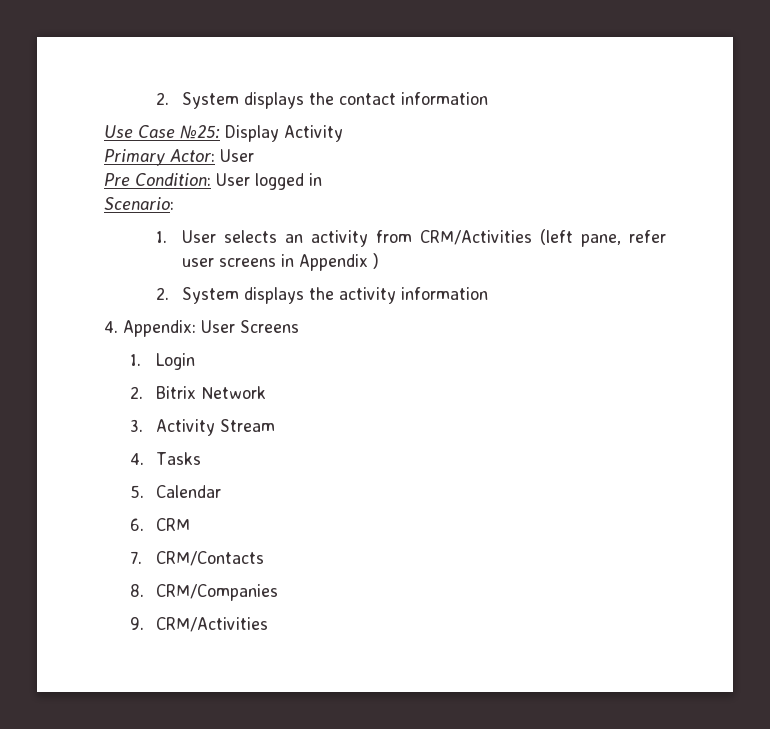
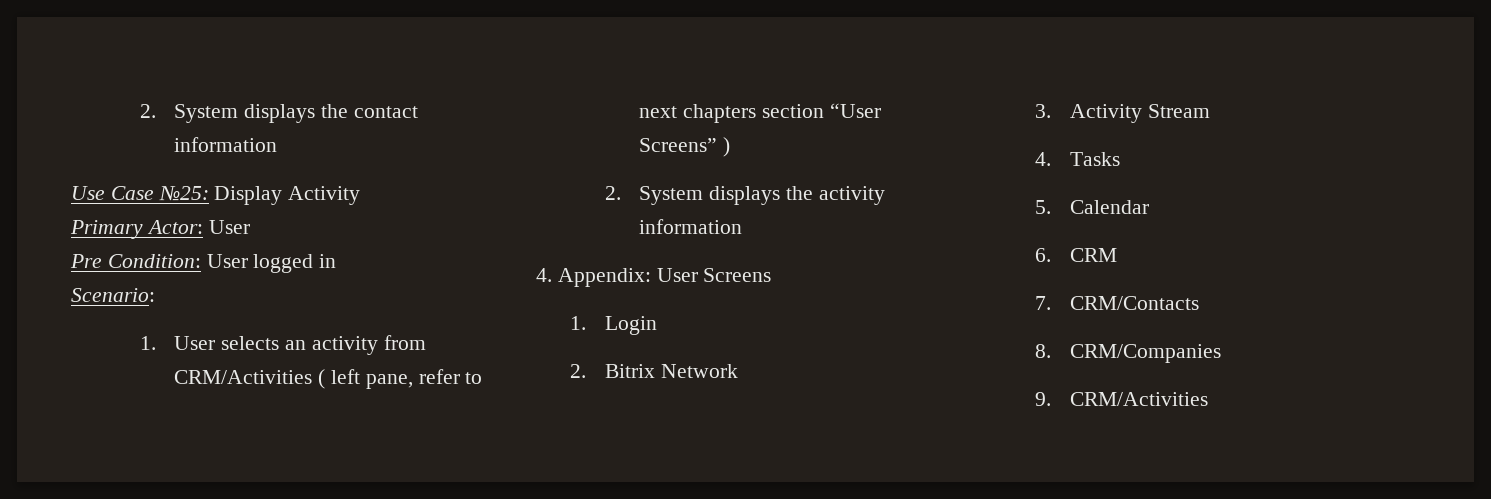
[540,229,666,247] [182,254,369,271] (left pane, refer user screens in Appendix -> [318,369,483,389] [639,103,881,123] [639,138,718,152] ( left pane, refer to next chapters section “User Screens”

